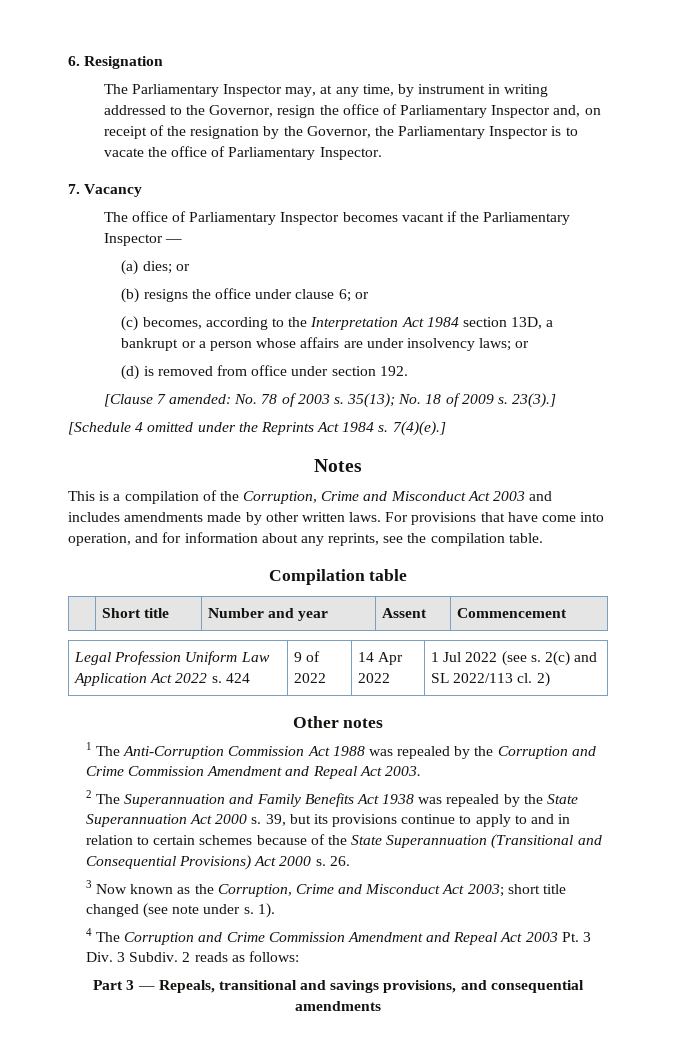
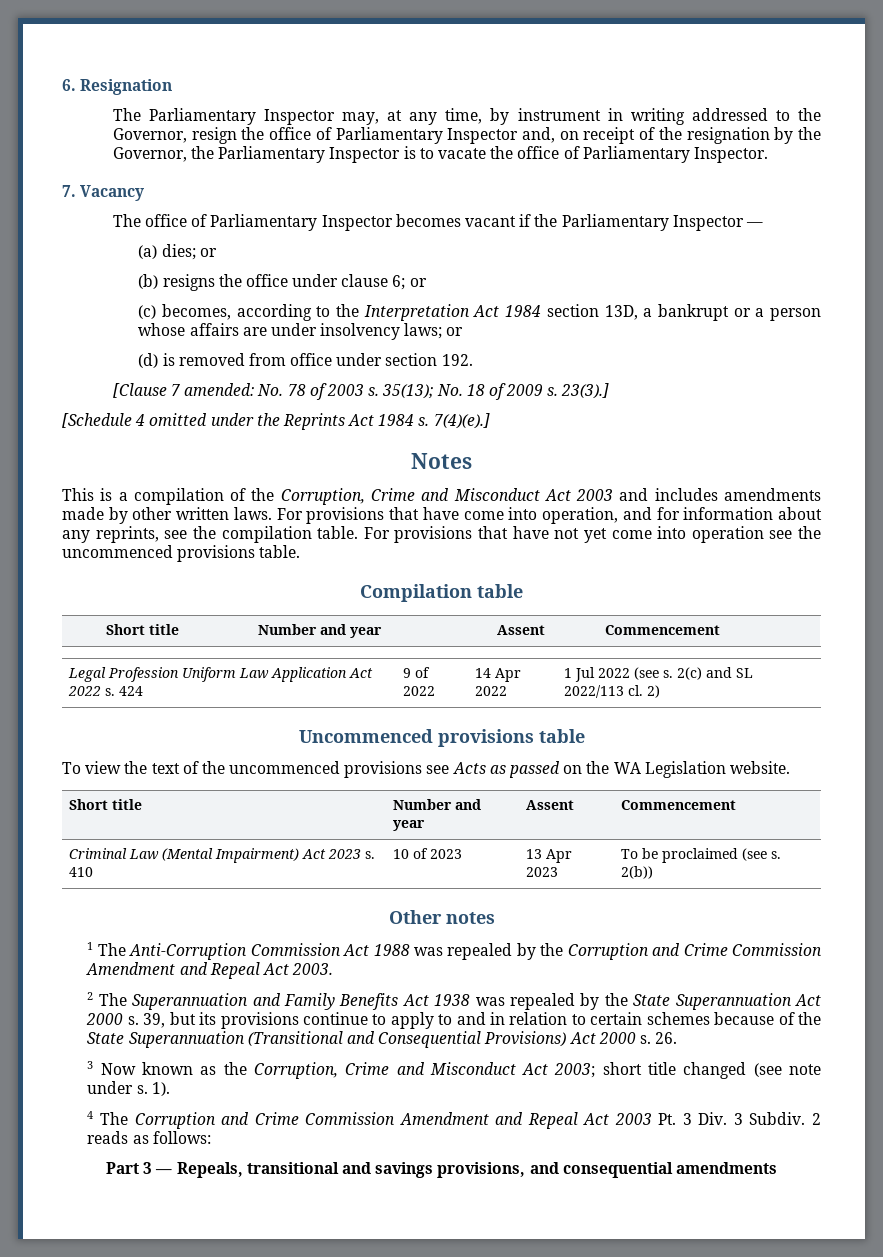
(543, 538) none -> [363,526,821,543] [62,545,301,562] For provisions that have not yet come into operation see the uncommenced provisions table.
(550, 679) none -> [298,729,585,747] [62,761,790,778] [69,799,143,810] [393,799,482,810] [393,820,426,831] [526,800,575,810] [621,800,737,810] [69,848,376,863] [69,867,94,877] [393,848,463,859] [526,849,573,863] [526,867,559,877] [621,848,782,863] [621,866,654,879] // Uncommenced provisions table // To view the text of the uncommenced provisions see Acts as passed on the WA Legislation website. // Short title | Number and year | Assent | Commencement // Criminal Law (Mental Impairment) Act 2023 s. 410 | 10 of 2023 | 13 Apr 2023 | To be proclaimed (see s. 2(b))

